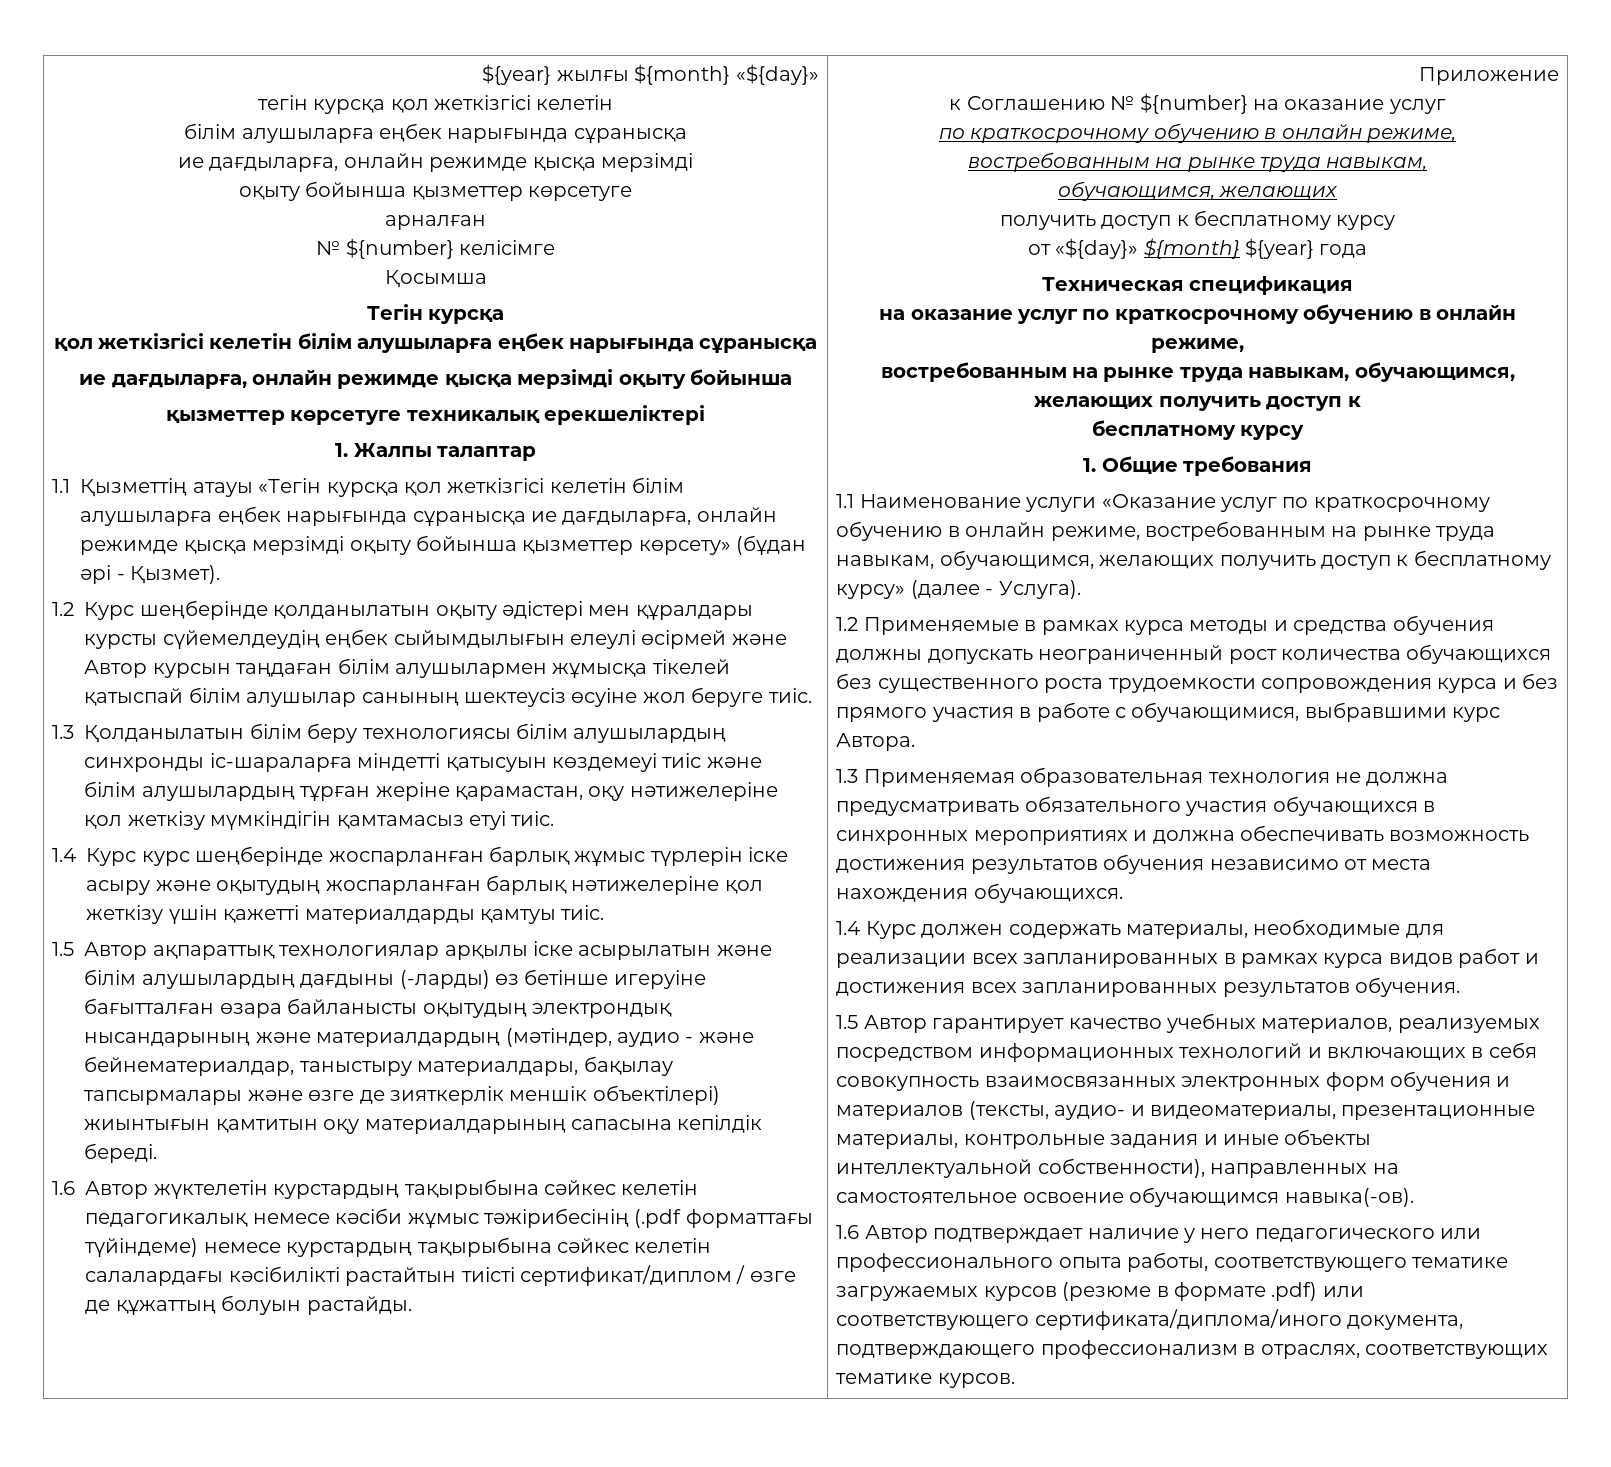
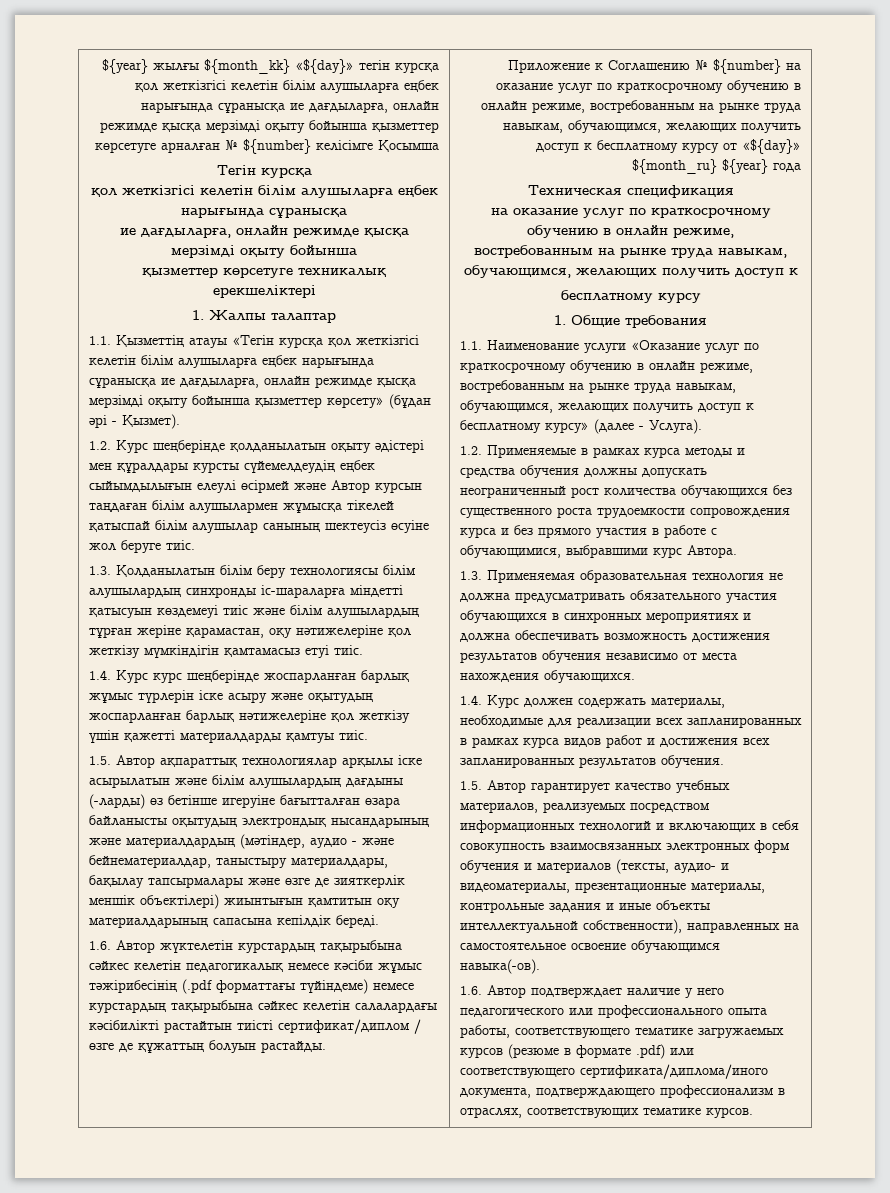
[634,64,819,85] ${month} «${day}» // -> [204,59,355,74] ${month_kk} «${day}»
[184,123,687,143] [178,153,693,172] // білім алушыларға еңбек нарығында сұранысқа // ие дағдыларға, онлайн режимде қысқа мерзімді // -> [283,80,440,93] [141,101,440,113] [100,120,261,133] білім алушыларға еңбек нарығында сұранысқа ие дағдыларға, онлайн режимде қысқа мерзімді
(633, 193) // -> (157, 147) none
(486, 222) // -> (221, 147) none
(555, 247) // -> (374, 145) none
[52,479,71,493] 1.1 -> [88,336,111,345] 1.1.
[52,602,75,616] 1.2 -> [88,441,111,450] 1.2.
[52,725,75,739] 1.3 -> [88,566,111,575] 1.3.
[52,848,77,862] 1.4 -> [88,670,111,680] 1.4.
[52,942,75,956] 1.5 -> [88,756,111,765] 1.5.
[52,1181,76,1195] 1.6 -> [88,941,111,950] 1.6.
(1559, 76) // -> (591, 66) none
[939,123,1456,143] [967,152,1428,172] [1057,181,1339,201] // по краткосрочному обучению в онлайн режиме, // востребованным на рынке труда навыкам, // обучающимся, желающих // -> [597,80,802,93] [481,100,802,113] [503,120,738,133] по краткосрочному обучению в онлайн режиме, востребованным на рынке труда навыкам, обучающимся, желающих
(1396, 222) // -> (720, 147) none
[1143,238,1240,259] ${month} -> [632,159,718,174] ${month_ru}
[836,494,855,508] 1.1 -> [459,341,482,350] 1.1.
[836,617,859,631] 1.2 -> [459,446,482,455] 1.2.
[836,769,859,783] 1.3 -> [459,571,482,580] 1.3.
[836,921,861,935] 1.4 -> [459,695,482,705] 1.4.
[836,1015,859,1029] 1.5 -> [459,781,482,790] 1.5.
[836,1225,860,1239] 1.6 -> [459,986,482,995] 1.6.

